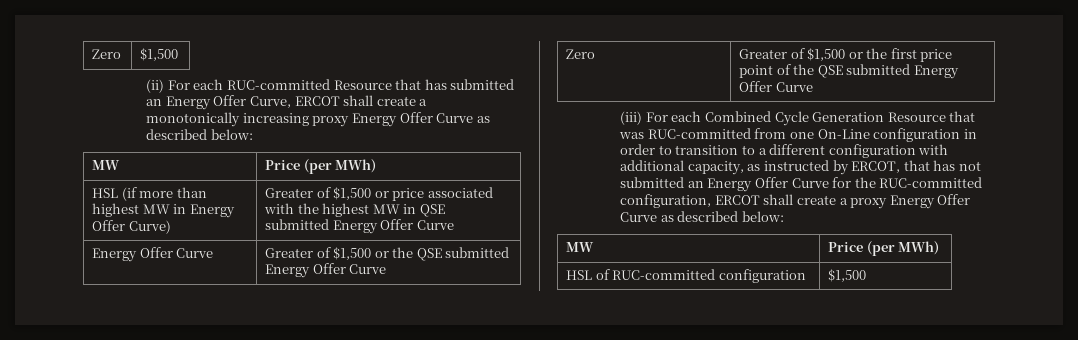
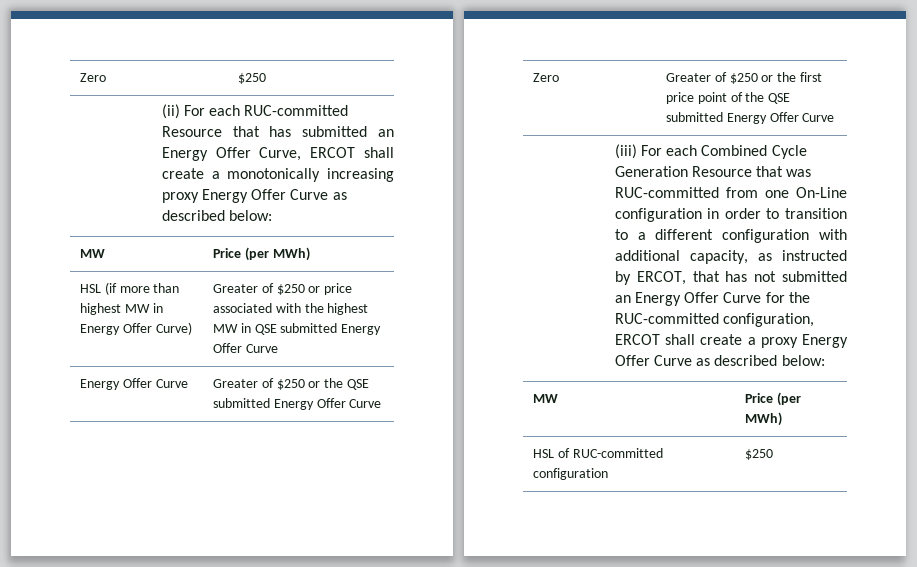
[92,49,122,59] [140,48,179,61] Zero | $1,500 -> [80,73,107,82] [238,73,267,84] Zero | $250
[333,187,372,200] $1,500 -> [276,284,305,295] $250
[333,247,372,260] $1,500 -> [276,379,305,390] $250
[807,48,846,61] $1,500 -> [729,73,758,84] $250
[828,269,867,282] $1,500 -> [745,449,774,460] $250

